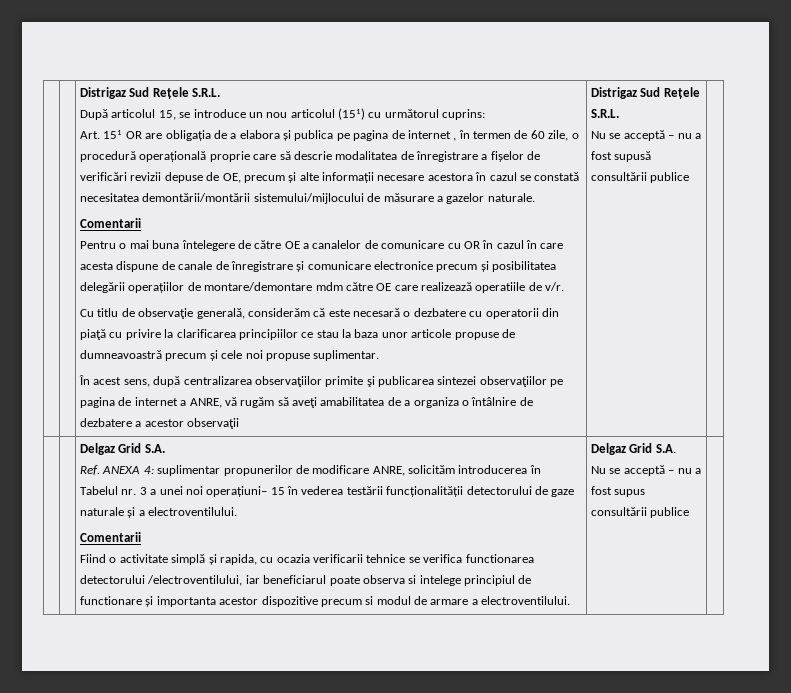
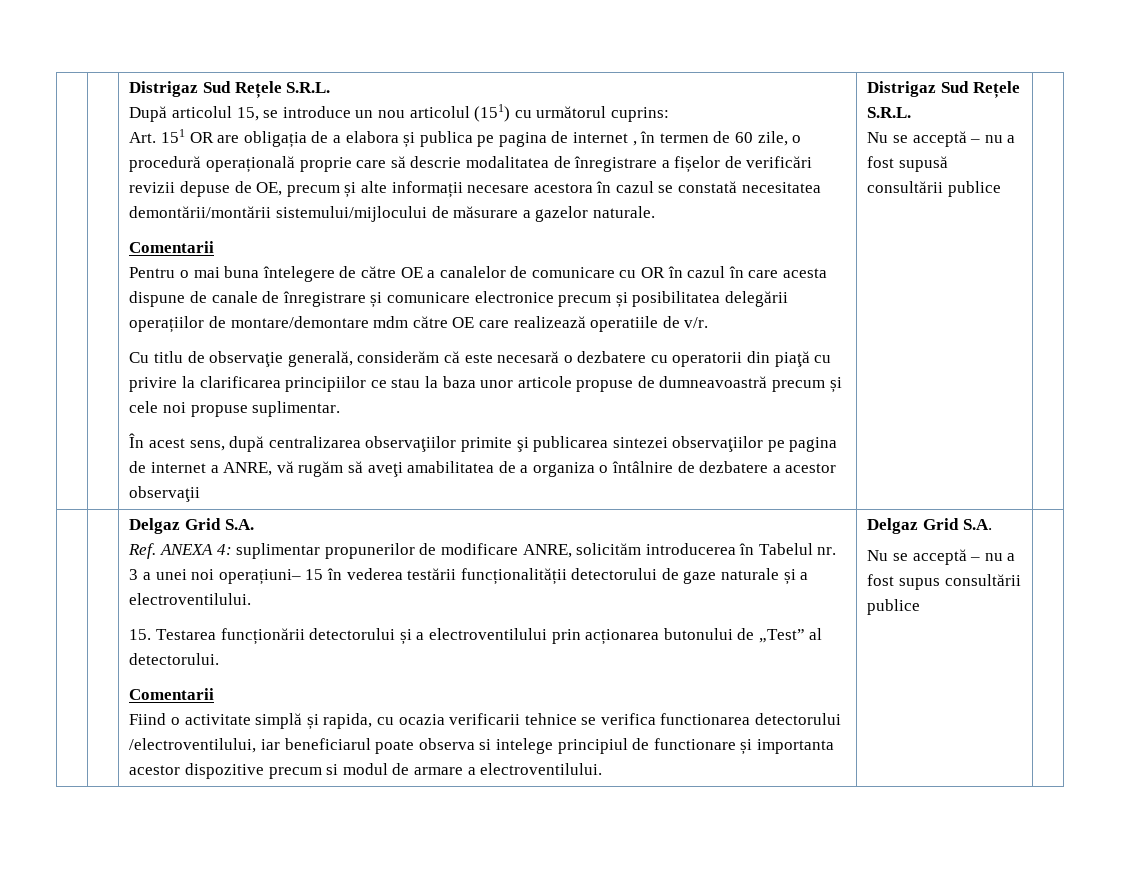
(238, 511) none -> [129,628,823,645] [129,653,220,665] // 15. Testarea funcționării detectorului și a electroventilului prin acționarea butonului de „Test” al detectorului.

